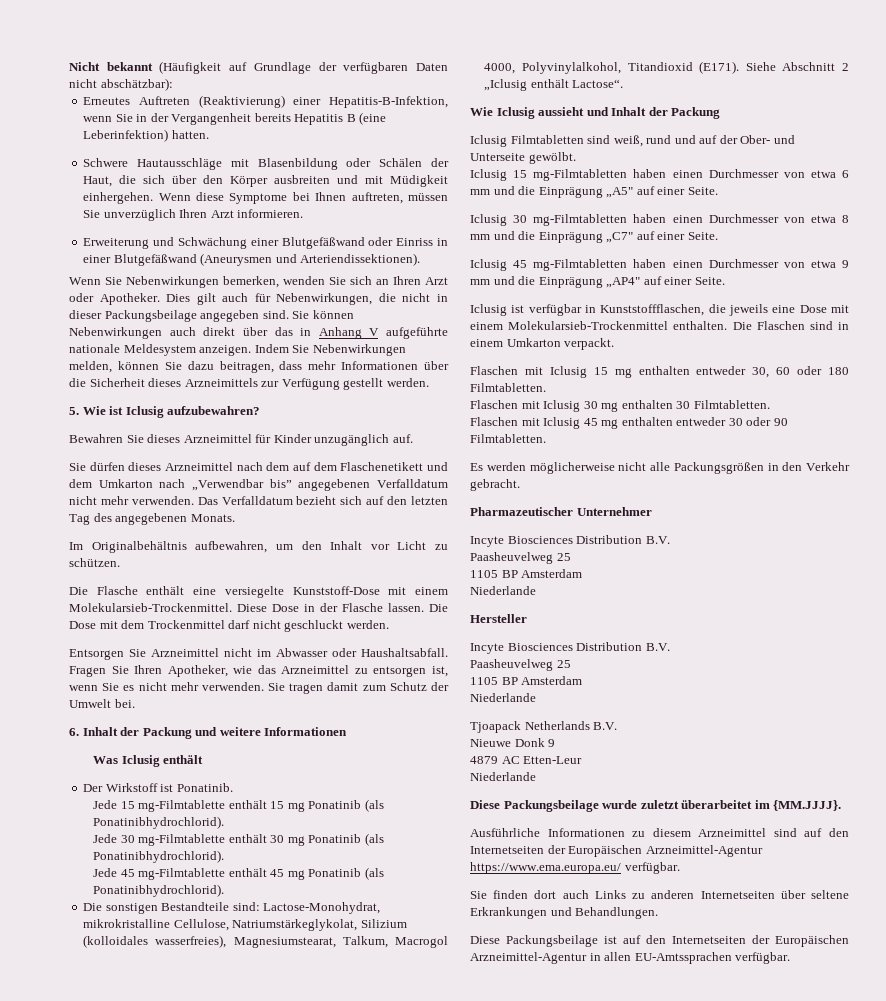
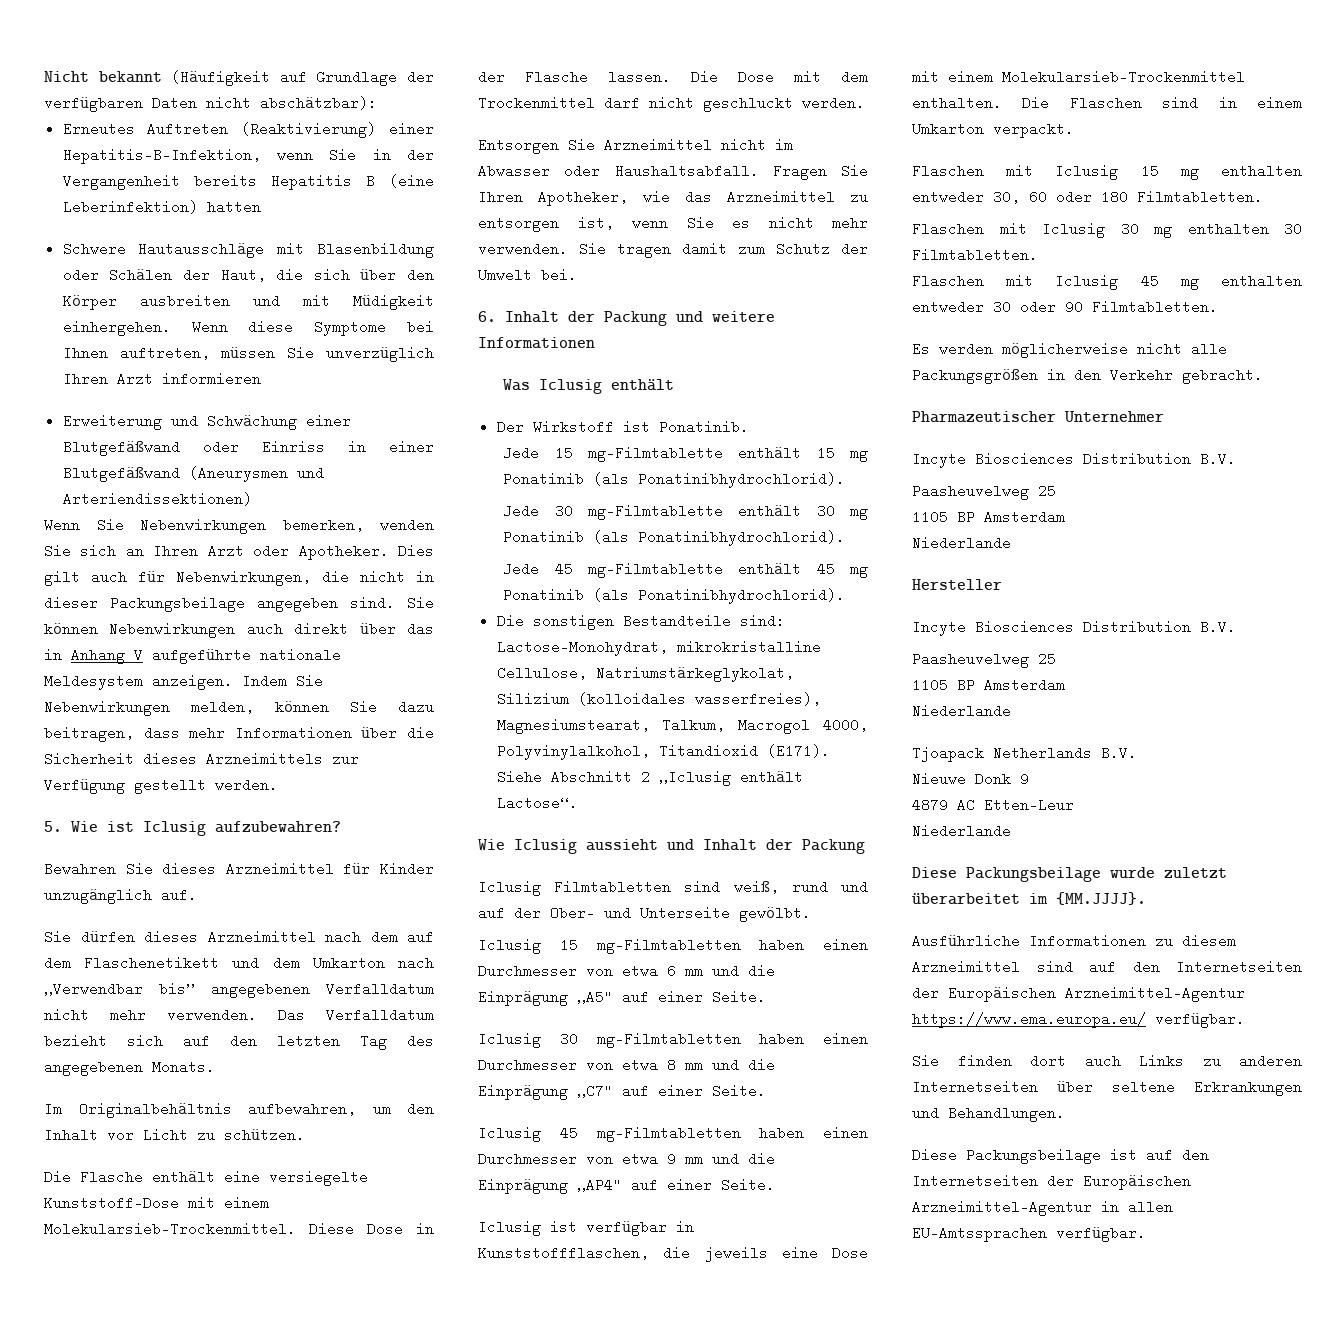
[171,130,209,139] hatten. -> [206,200,261,214] hatten
[237,209,304,218] informieren. -> [161,372,261,386] informieren
[300,253,421,266] Arteriendissektionen). -> [62,492,252,506] Arteriendissektionen)

